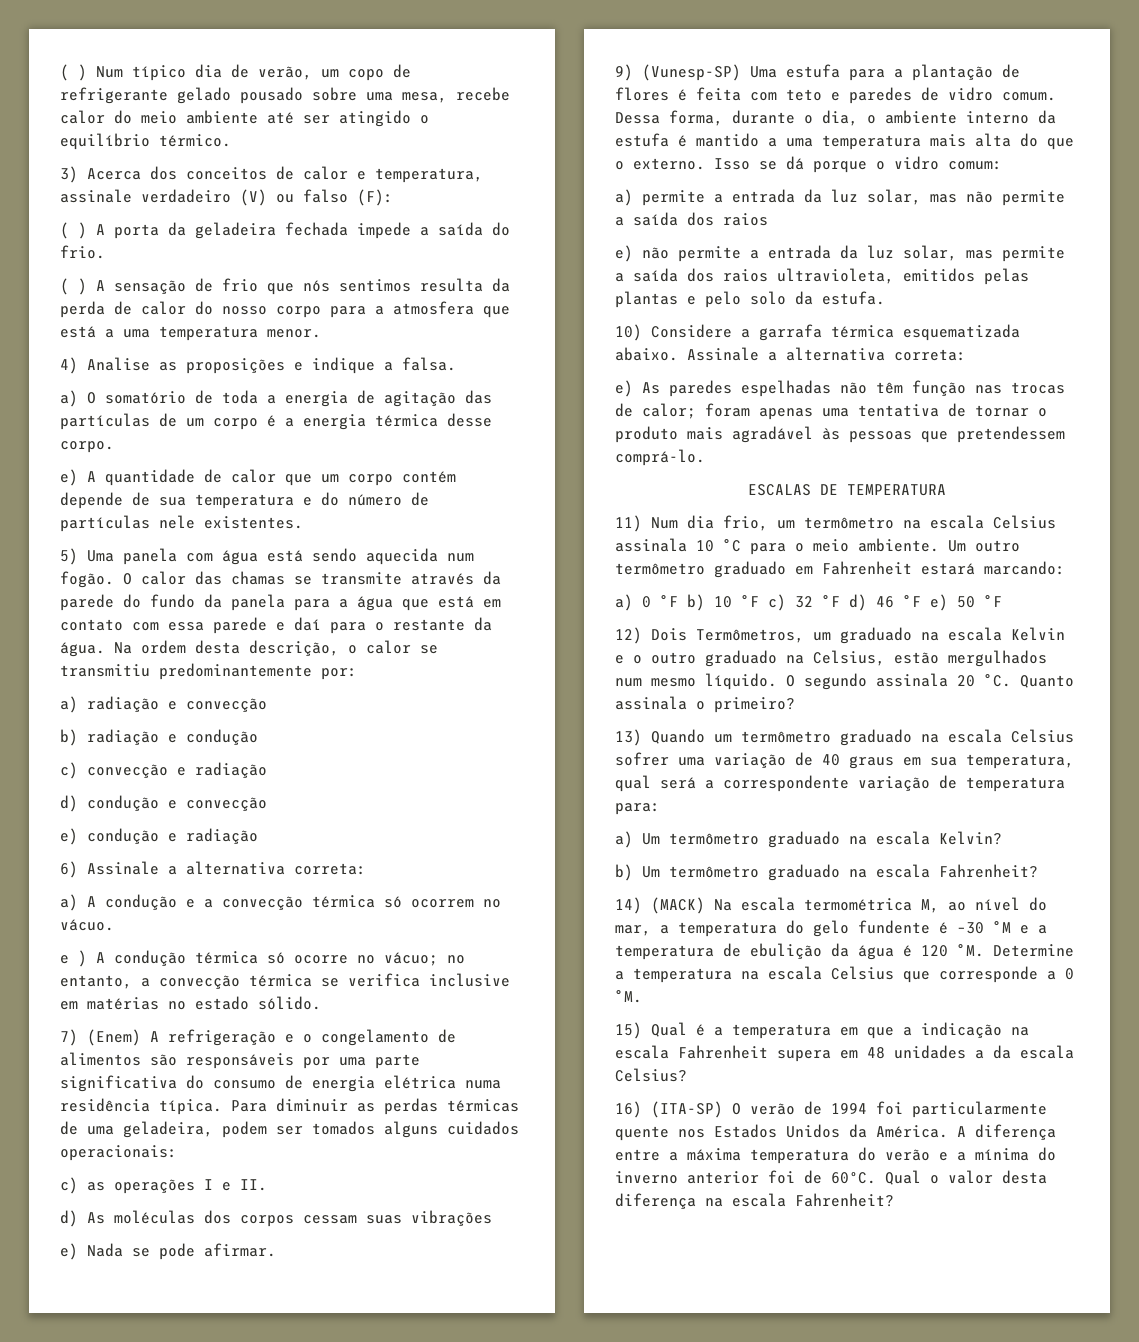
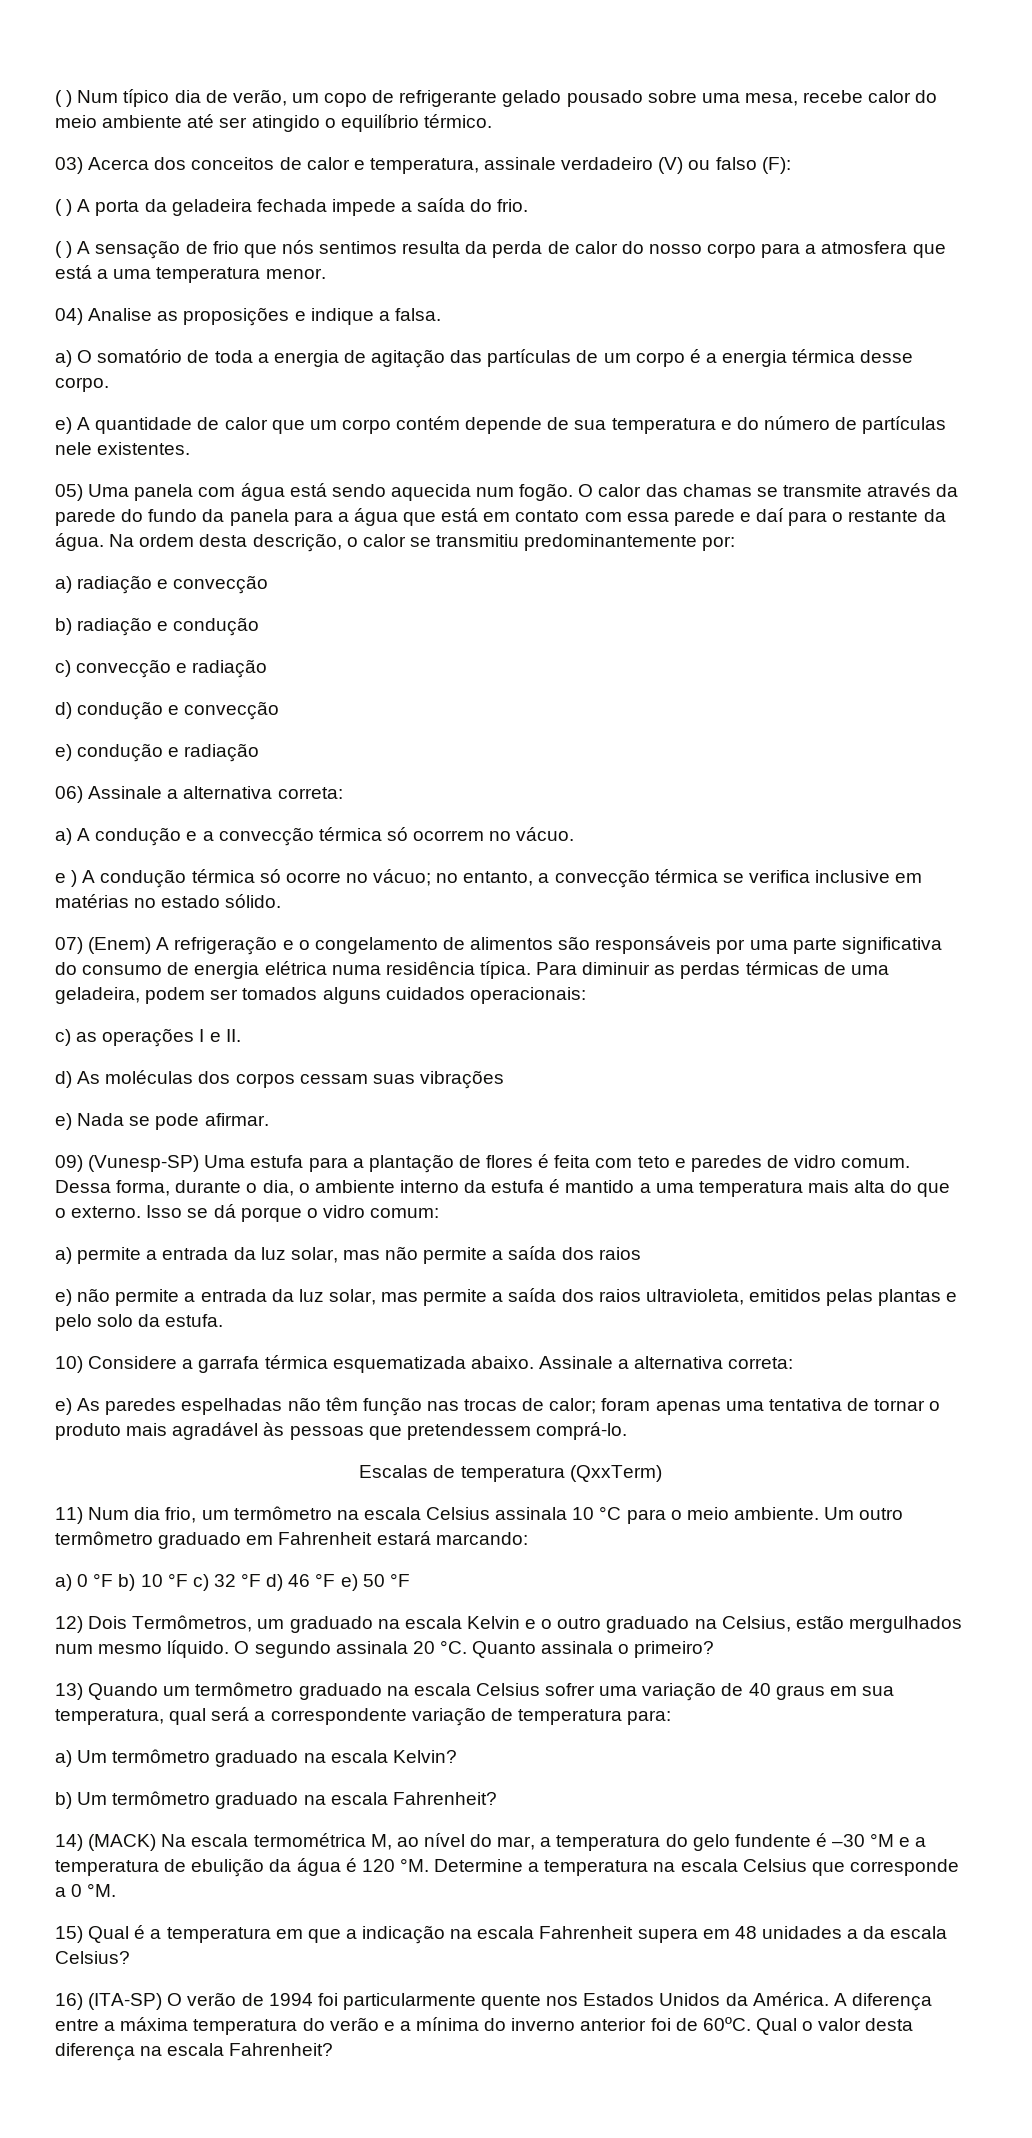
[60,166,78,183] 3) -> [55,157,83,174] 03)
[60,357,78,374] 4) -> [55,308,83,325] 04)
[60,548,78,565] 5) -> [55,484,83,501] 05)
[60,861,78,878] 6) -> [55,786,83,803] 06)
[60,1029,78,1046] 7) -> [55,937,83,954] 07)
[615,64,633,81] 9) -> [55,1155,83,1172] 09)
[748,484,946,496] ESCALAS DE TEMPERATURA -> [359,1465,662,1482] Escalas de temperatura (QxxTerm)

